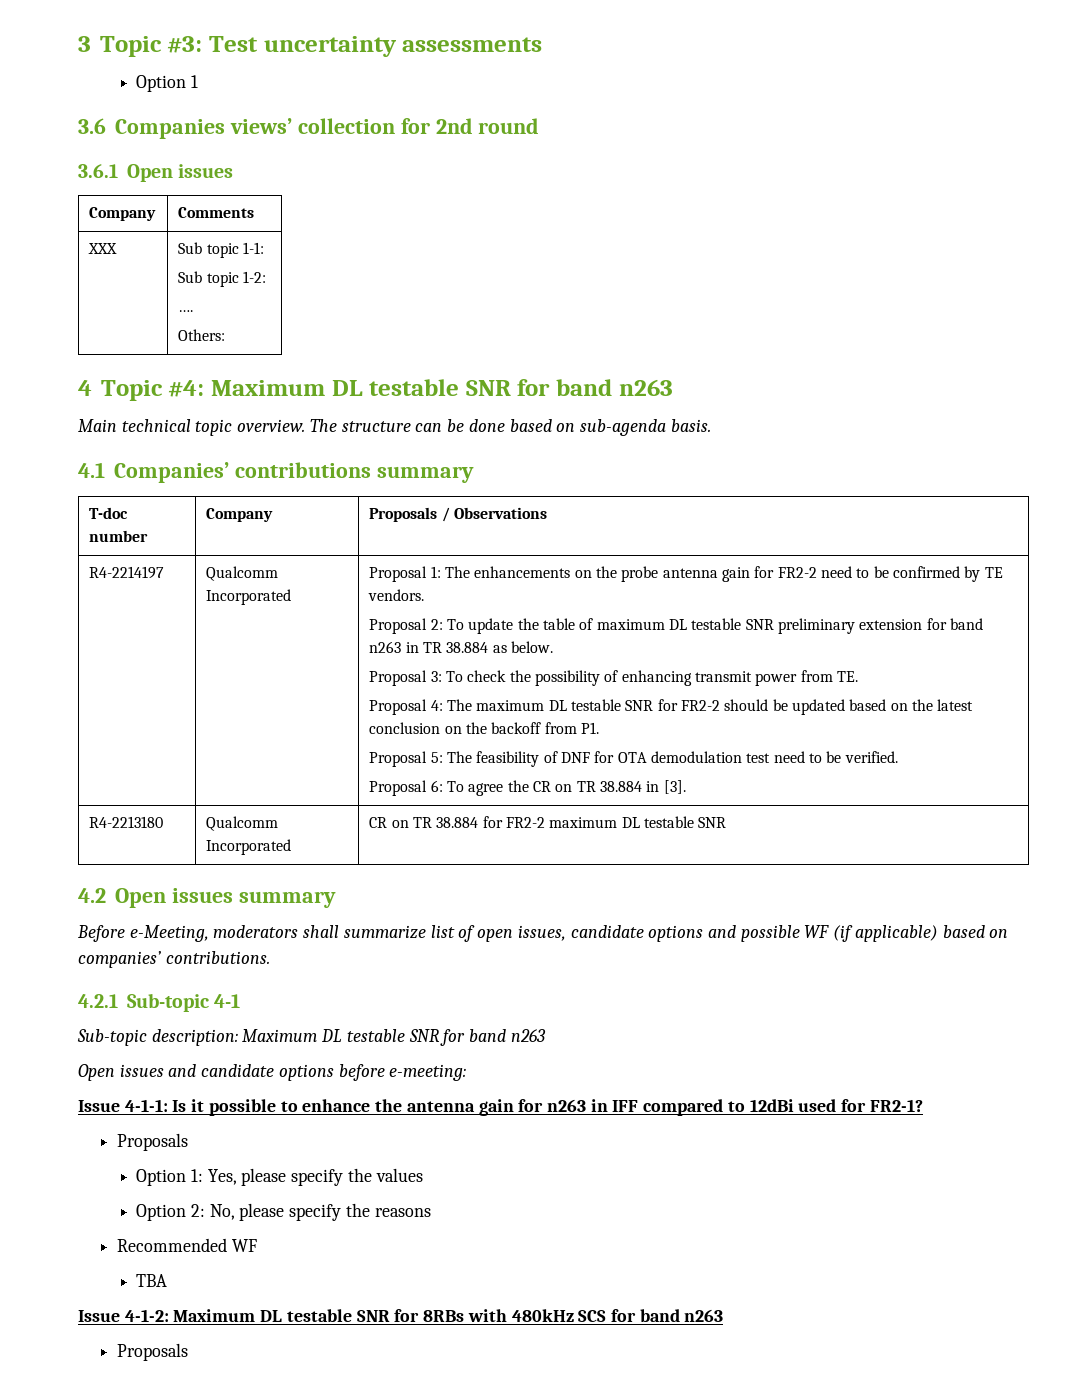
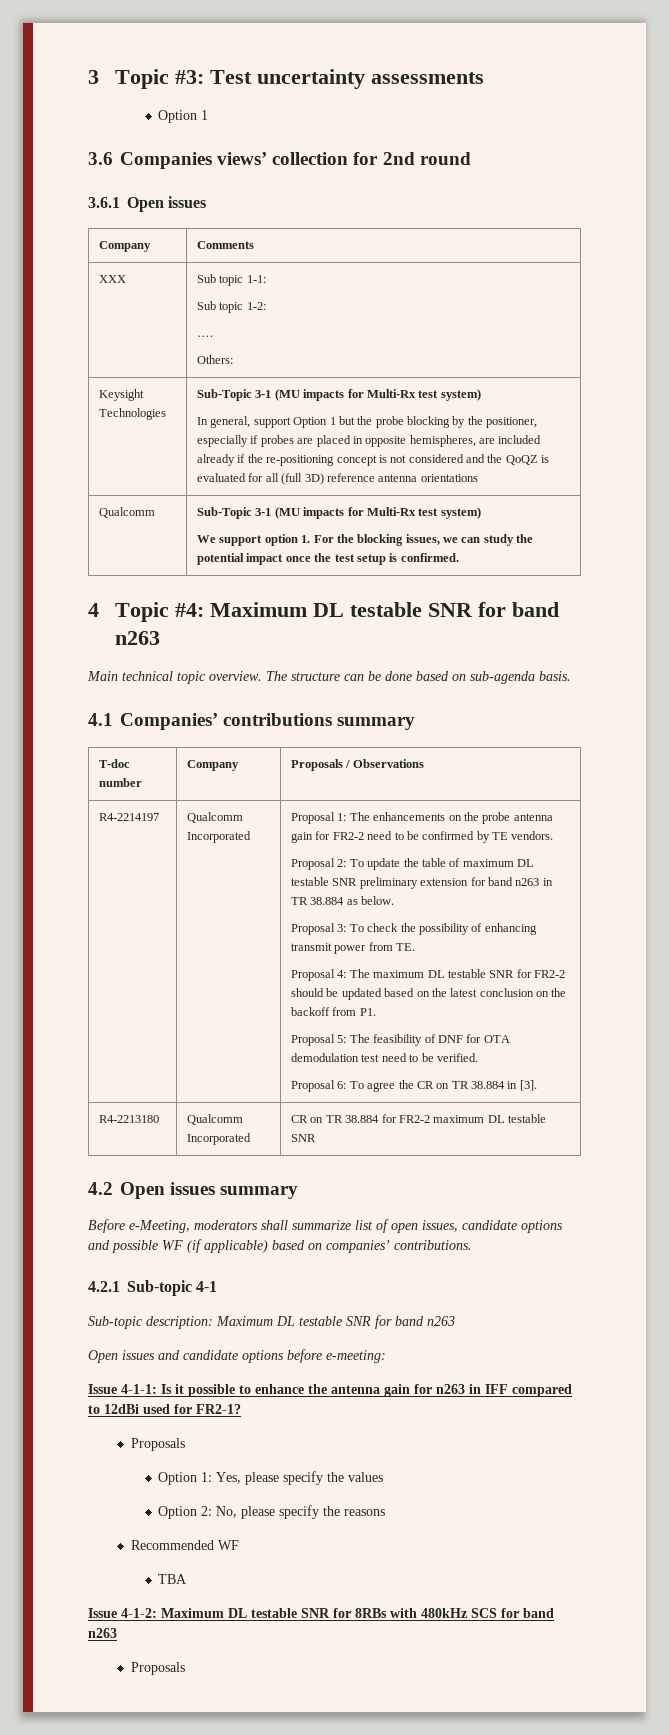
(226, 335) none -> [99,389,145,401] [99,408,167,420] [197,389,481,401] [197,416,538,428] [197,435,542,447] [197,454,550,466] [197,473,478,485] [99,507,156,518] [197,507,481,519] [197,534,534,546] [197,553,459,565] // Keysight Technologies | Sub-Topic 3-1 (MU impacts for Multi-Rx test system) // In general, support Option 1 but the probe blocking by the positioner, especially if probes are placed in opposite hemispheres, are included already if the re-positioning concept is not considered and the QoQZ is evaluated for all (full 3D) reference antenna orientations // Qualcomm | Sub-Topic 3-1 (MU impacts for Multi-Rx test system) // We support option 1. For the blocking issues, we can study the potential impact once the test setup is confirmed.

